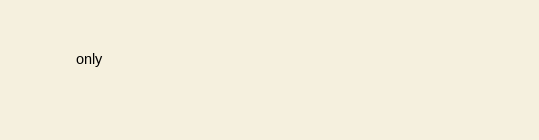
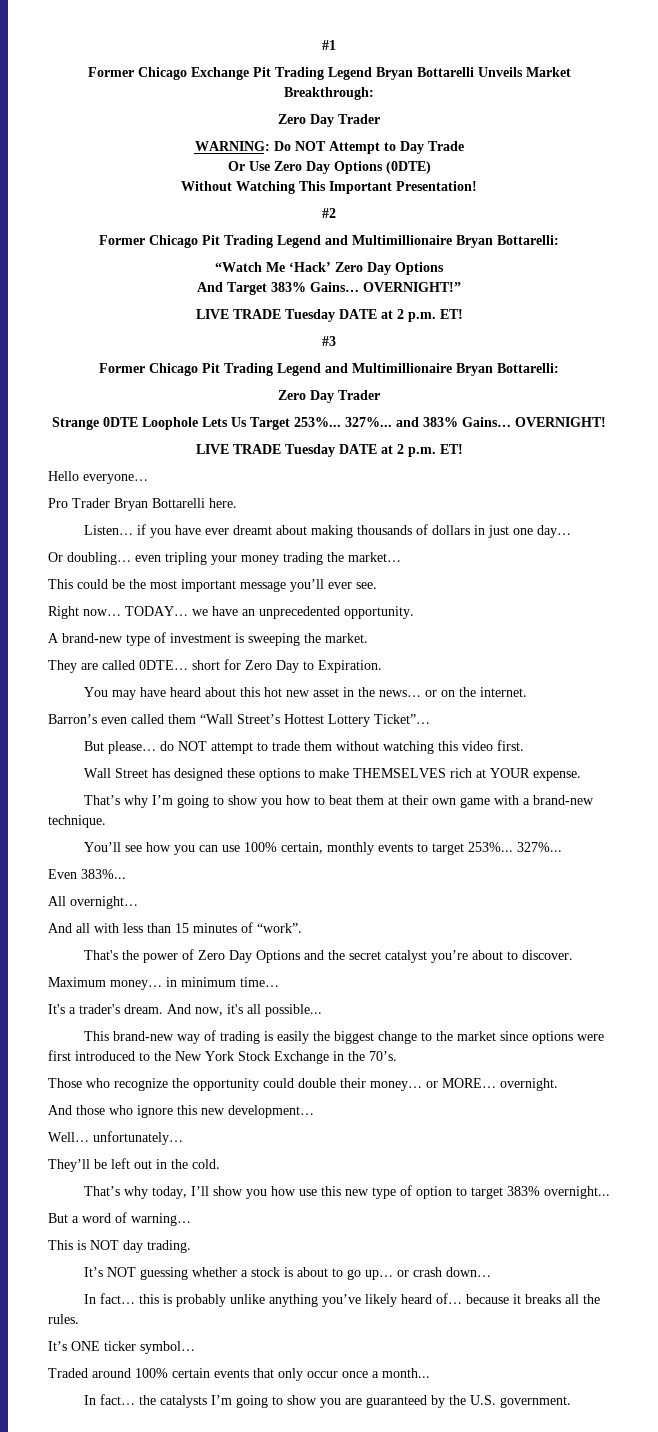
[76,53,103,67] only -> [322,40,336,50] [87,67,571,80] [284,87,374,100] [278,114,380,127] [194,141,464,154] [227,161,431,174] [181,181,477,194] [322,208,336,218] [99,235,559,248] [215,262,444,275] [197,282,461,295] [195,309,463,322] [322,336,336,346] [99,363,559,376] [278,390,380,403] [52,417,606,430] [195,444,463,457] [48,471,148,484] [48,498,237,511] [83,524,571,538] [48,552,401,565] [48,579,377,592] [48,606,414,619] [48,632,368,646] [48,659,382,673] [83,687,527,700] [48,714,430,727] [83,740,524,754] [83,768,581,781] [83,795,594,808] [48,815,106,828] [83,842,562,855] [48,869,126,879] [48,896,138,909] [48,922,302,933] [83,949,573,963] [48,977,279,990] [48,1004,322,1017] [83,1030,604,1044] [48,1050,397,1064] [48,1078,558,1091] [48,1105,314,1118] [48,1131,183,1145] [48,1158,220,1172] [83,1185,610,1199] [48,1212,191,1226] [48,1240,191,1253] [83,1267,491,1280] [83,1293,600,1307] [48,1314,79,1324] [48,1341,195,1354] [48,1368,430,1381] [83,1394,571,1408] #1 // Former Chicago Exchange Pit Trading Legend Bryan Bottarelli Unveils Market Breakthrough: // Zero Day Trader // WARNING: Do NOT Attempt to Day Trade // Or Use Zero Day Options (0DTE) // Without Watching This Important Presentation! // #2 // Former Chicago Pit Trading Legend and Multimillionaire Bryan Bottarelli: // “Watch Me ‘Hack’ Zero Day Options // And Target 383% Gains… OVERNIGHT!” // LIVE TRADE Tuesday DATE at 2 p.m. ET! // #3 // Former Chicago Pit Trading Legend and Multimillionaire Bryan Bottarelli: // Zero Day Trader // Strange 0DTE Loophole Lets Us Target 253%... 327%... and 383% Gains… OVERNIGHT! // LIVE TRADE Tuesday DATE at 2 p.m. ET! // Hello everyone… // Pro Trader Bryan Bottarelli here. // Listen… if you have ever dreamt about making thousands of dollars in just one day… // Or doubling… even tripling your money trading the market… // This could be the most important message you’ll ever see. // Right now… TODAY… we have an unprecedented opportunity. // A brand-new type of investment is sweeping the market. // They are called 0DTE… short for Zero Day to Expiration. // You may have heard about this hot new asset in the news… or on the internet. // Barron’s even called them “Wall Street’s Hottest Lottery Ticket”… // But please… do NOT attempt to trade them without watching this video first. // Wall Street has designed these options to make THEMSELVES rich at YOUR expense. // That’s why I’m going to show you how to beat them at their own game with a brand-new technique. // You’ll see how you can use 100% certain, monthly events to target 253%... 327%... // Even 383%... // All overnight… // And all with less than 15 minutes of “work”. // That's the power of Zero Day Options and the secret catalyst you’re about to discover. // Maximum money… in minimum time… // It's a trader's dream. And now, it's all possible... // This brand-new way of trading is easily the biggest change to the market since options were first introduced to the New York Stock Exchange in the 70’s. // Those who recognize the opportunity could double their money… or MORE… overnight. // And those who ignore this new development… // Well… unfortunately… // They’ll be left out in the cold. // That’s why today, I’ll show you how use this new type of option to target 383% overnight... // But a word of warning… // This is NOT day trading. // It’s NOT guessing whether a stock is about to go up… or crash down… // In fact… this is probably unlike anything you’ve likely heard of… because it breaks all the rules. // It’s ONE ticker symbol… // Traded around 100% certain events that only occur once a month... // In fact… the catalysts I’m going to show you are guaranteed by the U.S. government.

